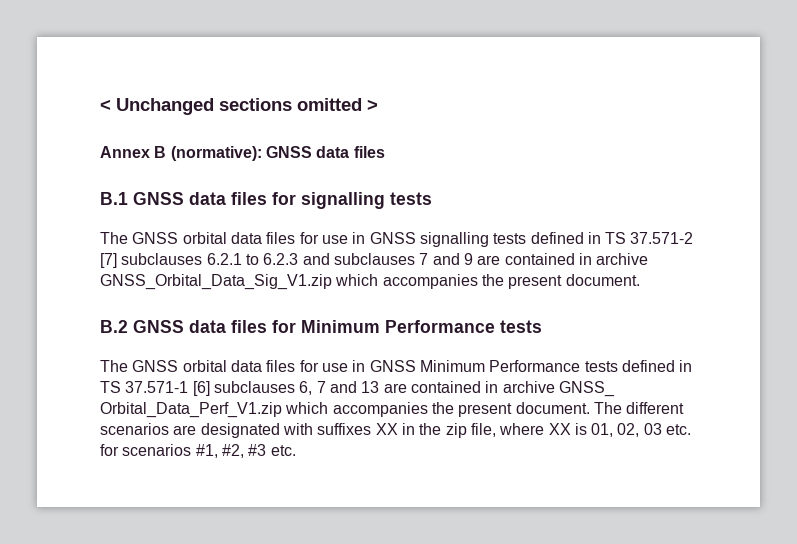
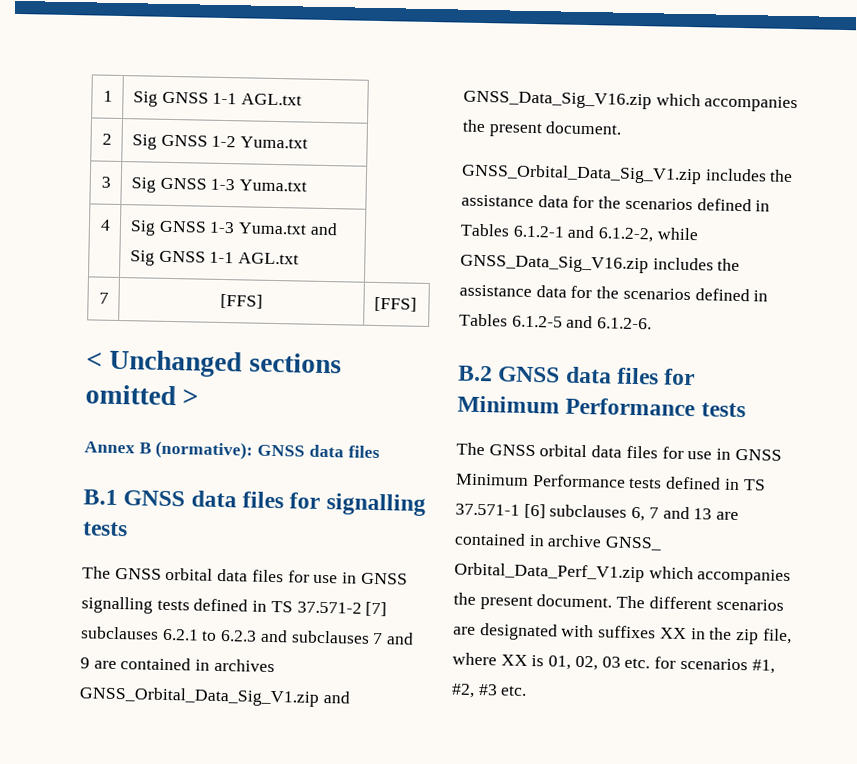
(100, 105) none -> [102,90,113,102] [132,91,303,107] [101,133,112,145] [131,134,309,150] [100,176,111,188] [130,177,308,193] [99,219,111,231] [129,220,338,236] [129,250,300,266] [98,292,109,304] [220,293,263,309] [373,296,417,312] 1 | Sig GNSS 1-1 AGL.txt // 2 | Sig GNSS 1-2 Yuma.txt // 3 | Sig GNSS 1-3 Yuma.txt // 4 | Sig GNSS 1-3 Yuma.txt and Sig GNSS 1-1 AGL.txt // 7 | [FFS] | [FFS] //
[596,253,649,265] [100,274,640,290] archive GNSS_Orbital_Data_Sig_V1.zip which accompanies the present document. -> [213,658,275,673] [79,686,350,707] [463,90,799,113] [462,119,623,138] [461,163,794,185] [461,194,771,212] [460,223,699,243] [460,254,741,274] [459,284,769,302] [459,313,653,330] archives GNSS_Orbital_Data_Sig_V1.zip and GNSS_Data_Sig_V16.zip which accompanies the present document. // GNSS_Orbital_Data_Sig_V1.zip includes the assistance data for the scenarios defined in Tables 6.1.2-1 and 6.1.2-2, while GNSS_Data_Sig_V16.zip includes the assistance data for the scenarios defined in Tables 6.1.2-5 and 6.1.2-6.

